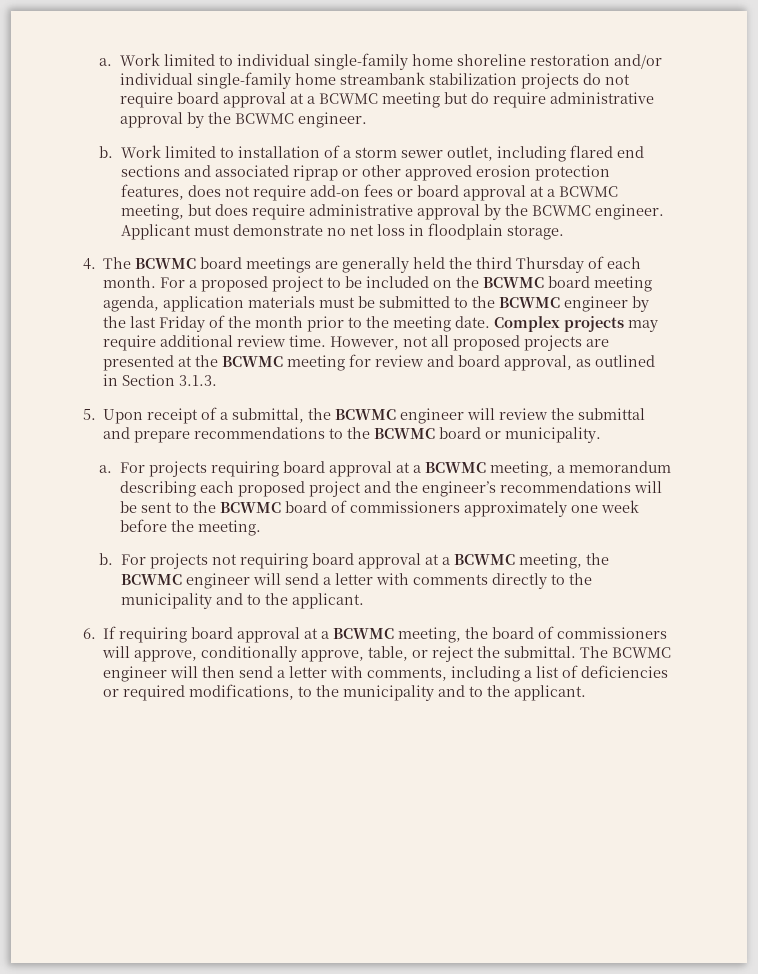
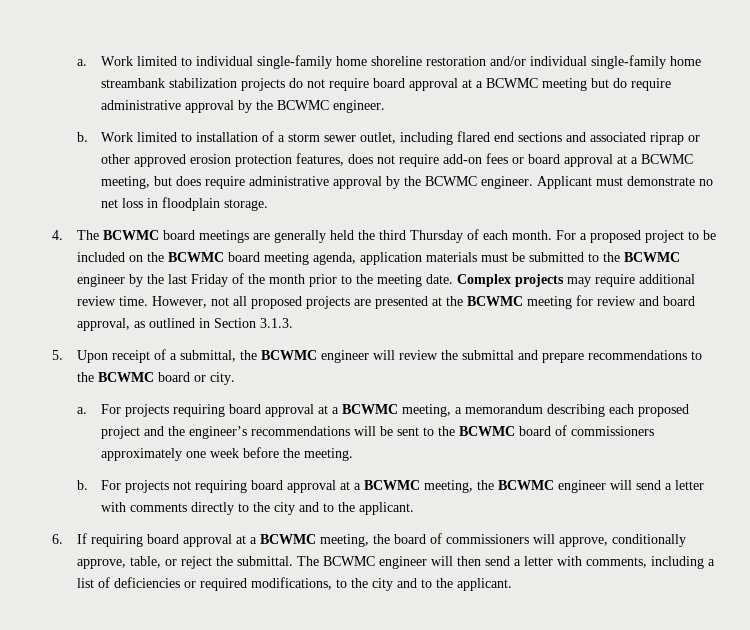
[505,427,602,443] municipality. -> [209,372,235,385] city.
[120,593,212,609] municipality -> [273,502,295,515] city
[343,685,435,701] municipality -> [371,578,393,591] city

